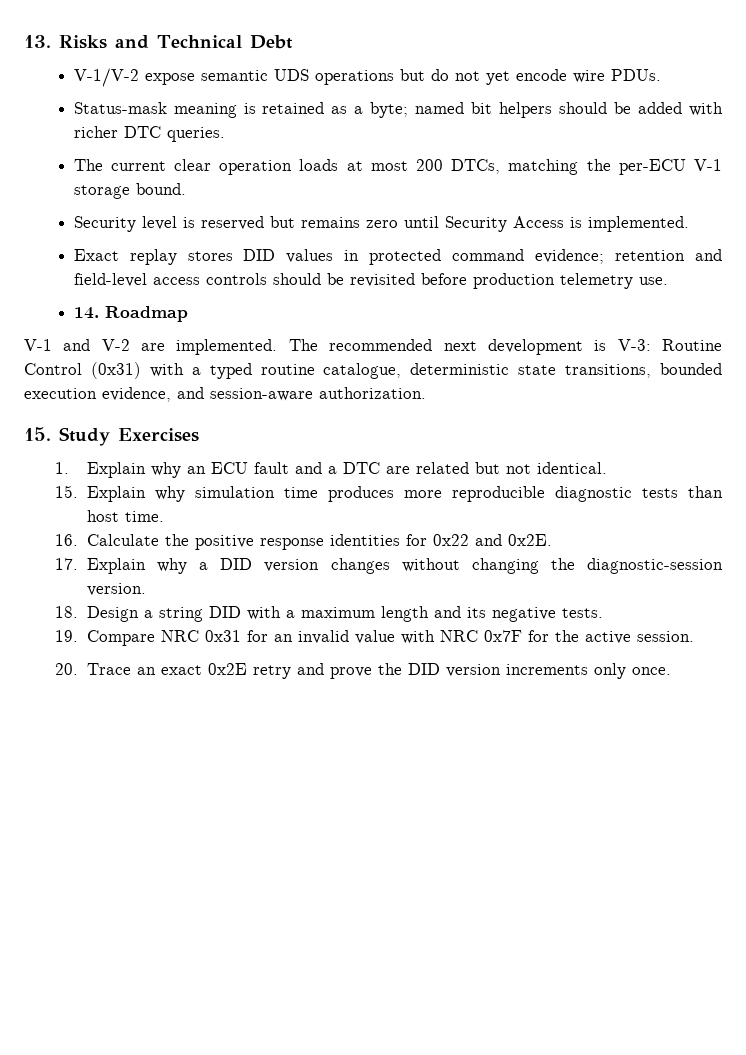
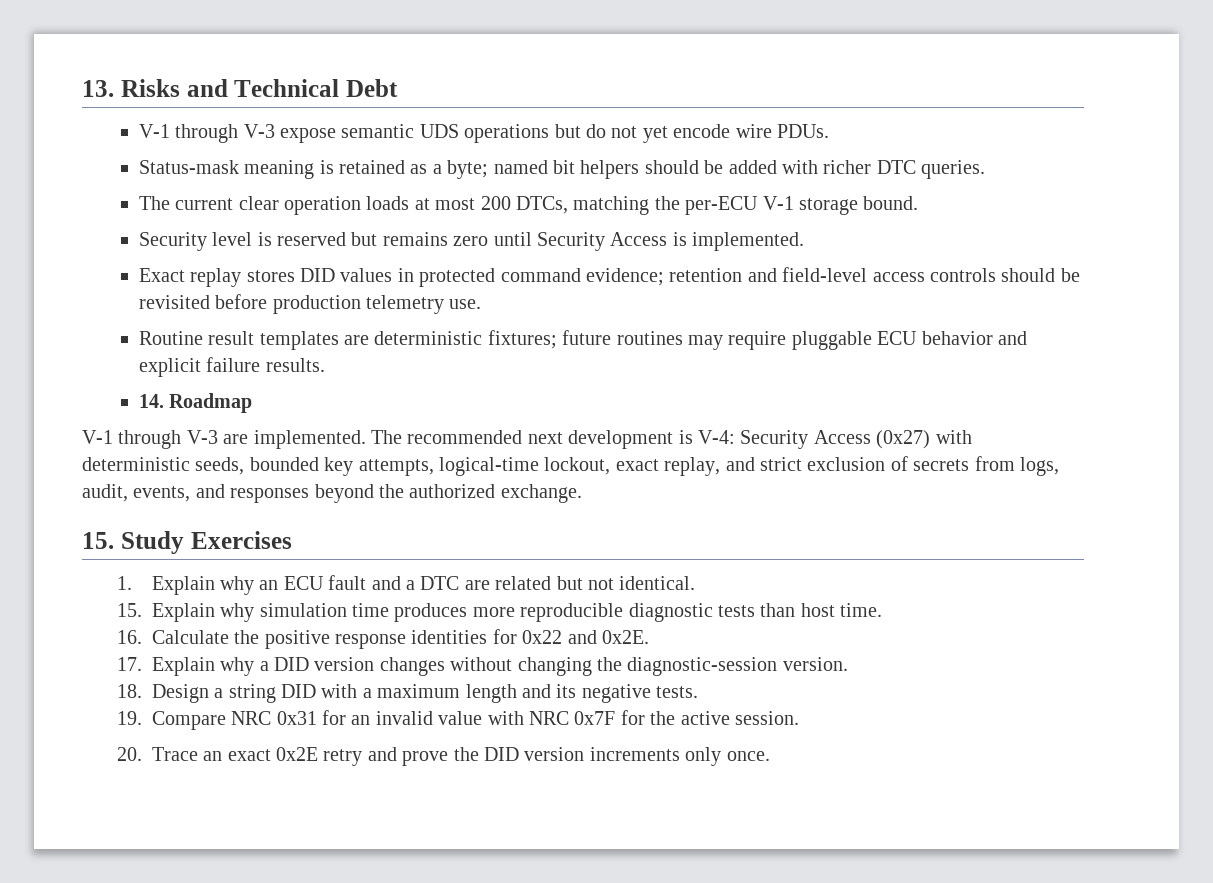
[73,68,139,87] V-1/V-2 -> [138,124,275,143] V-1 through V-3
(668, 281) none -> [138,330,1028,350] [138,357,325,377] // Routine result templates are deterministic fixtures; future routines may require pluggable ECU behavior and explicit failure results.
[63,339,130,351] and V-2 -> [118,430,218,449] through V-3
[617,339,723,351] [24,362,722,379] [24,387,426,402] V-3: Routine Control (0x31) with a typed routine catalogue, deterministic state transitions, bounded execution evidence, and session-aware authorization. -> [697,430,972,449] [82,456,1059,476] [82,484,582,503] V-4: Security Access (0x27) with deterministic seeds, bounded key attempts, logical-time lockout, exact replay, and strict exclusion of secrets from logs, audit, events, and responses beyond the authorized exchange.

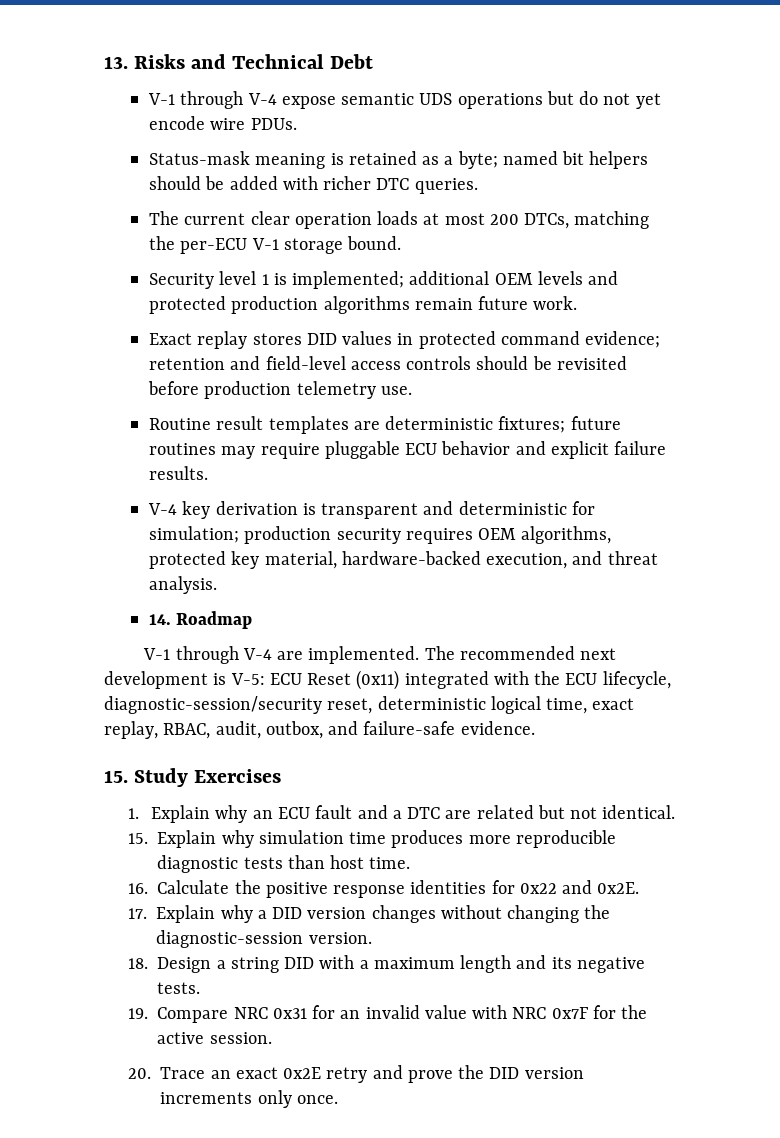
[243,124,275,138] V-3 -> [247,93,277,105] V-4
[257,232,805,251] is reserved but remains zero until Security Access is implemented. -> [261,271,619,289] [149,296,578,314] 1 is implemented; additional OEM levels and protected production algorithms remain future work.
(325, 365) none -> [148,501,595,519] [149,526,612,544] [149,551,658,569] [149,576,218,594] // V-4 key derivation is transparent and deterministic for simulation; production security requires OEM algorithms, protected key material, hardware-backed execution, and threat analysis.
[186,430,218,444] V-3 -> [242,648,272,660] V-4
[697,430,972,449] [82,456,1059,476] [82,484,582,503] V-4: Security Access (0x27) with deterministic seeds, bounded key attempts, logical-time lockout, exact replay, and strict exclusion of secrets from logs, audit, events, and responses beyond the authorized exchange. -> [230,670,671,690] [104,696,635,714] [104,721,535,739] V-5: ECU Reset (0x11) integrated with the ECU lifecycle, diagnostic-session/security reset, deterministic logical time, exact replay, RBAC, audit, outbox, and failure-safe evidence.

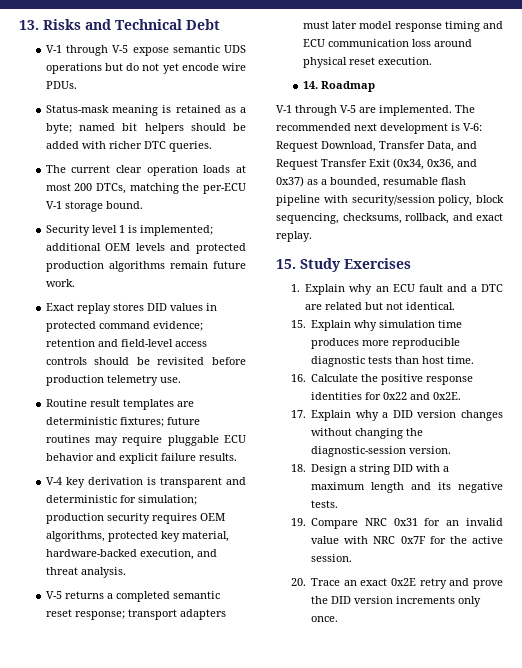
[247,93,277,105] V-4 -> [112,45,129,53] V-5
(218, 585) none -> [45,591,220,602] [45,609,226,620] [302,21,503,32] [302,39,472,47] [302,57,432,68] // V-5 returns a completed semantic reset response; transport adapters must later model response timing and ECU communication loss around physical reset execution.
[242,648,272,660] V-4 -> [340,105,356,113] V-5
[230,670,671,690] [104,696,635,714] [104,721,535,739] V-5: ECU Reset (0x11) integrated with the ECU lifecycle, diagnostic-session/security reset, deterministic logical time, exact replay, RBAC, audit, outbox, and failure-safe evidence. -> [463,123,482,131] [276,141,477,152] [276,158,477,170] [276,176,466,188] [276,195,504,206] [276,213,503,224] [276,231,312,242] V-6: Request Download, Transfer Data, and Request Transfer Exit (0x34, 0x36, and 0x37) as a bounded, resumable flash pipeline with security/session policy, block sequencing, checksums, rollback, and exact replay.

